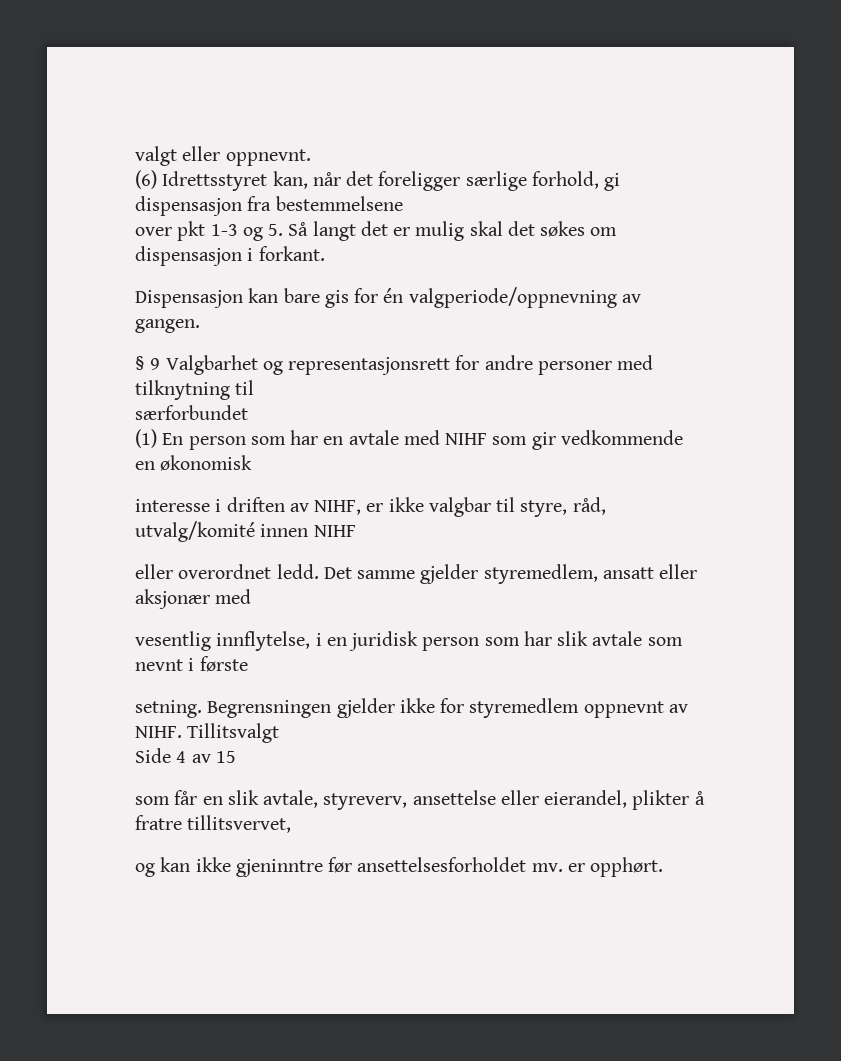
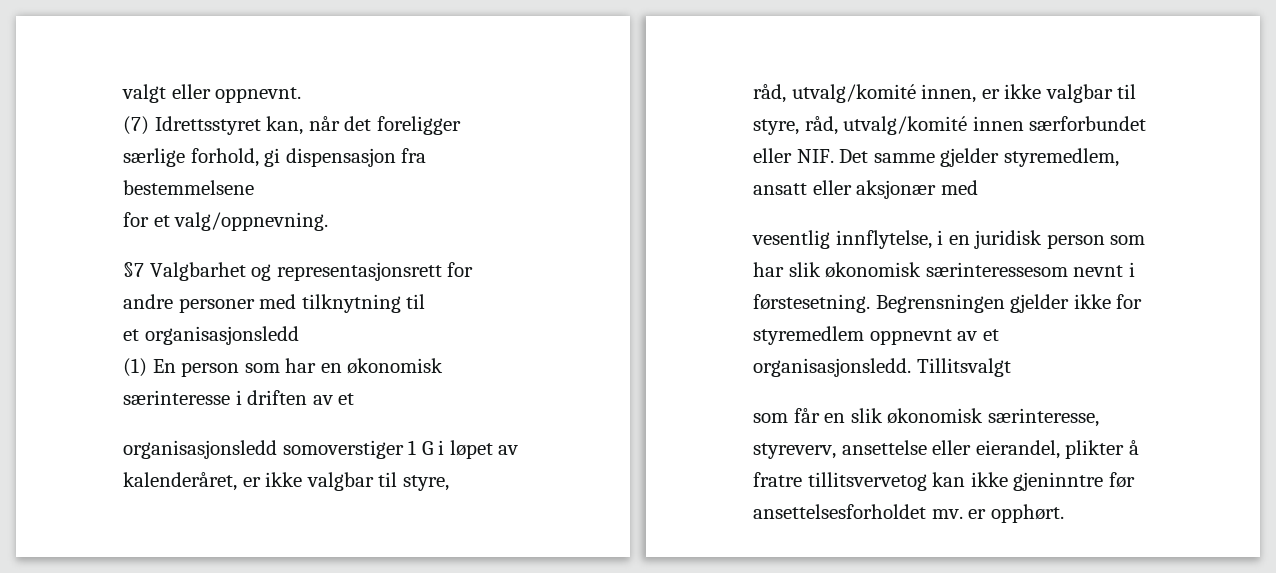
[135,170,157,189] (6) -> [123,116,149,135] (7)
[135,221,618,241] [135,246,325,266] [135,287,641,308] [135,319,200,333] [135,356,161,370] over pkt 1-3 og 5. Så langt det er mulig skal det søkes om dispensasjon i forkant. // Dispensasjon kan bare gis for én valgperiode/oppnevning av gangen. // § 9 -> [123,212,329,231] [123,262,144,277] for et valg/oppnevning. // §7
[135,405,248,420] særforbundet -> [123,326,299,345] et organisasjonsledd
[348,430,683,450] [135,455,253,471] [135,499,210,512] avtale med NIHF som gir vedkommende en økonomisk // interesse -> [347,358,444,374] [123,390,230,405] økonomisk særinteresse
[314,500,362,515] NIHF, -> [338,393,355,405] [123,440,519,459] [123,472,449,491] [753,84,977,103] et // organisasjonsledd somoverstiger 1 G i løpet av kalenderåret, er ikke valgbar til styre, // råd, utvalg/komité innen,
[313,525,356,537] [135,564,319,579] NIHF // eller overordnet ledd. -> [1029,116,1147,131] [753,148,834,163] særforbundet eller NIF.
[592,631,683,646] [135,656,248,672] [135,700,202,718] avtale som nevnt i første // setning. -> [825,262,1135,278] [753,294,870,313] økonomisk særinteressesom nevnt i førstesetning.
[135,726,182,738] NIHF. -> [982,329,999,341] [753,358,911,377] et organisasjonsledd.
[135,748,236,763] // Side 4 av 15 -> (1011, 367) none
[263,790,319,808] avtale, -> [887,408,1099,427] økonomisk særinteresse,
[187,815,292,833] [135,863,155,877] tillitsvervet, // og -> [807,472,927,491] tillitsvervetog

